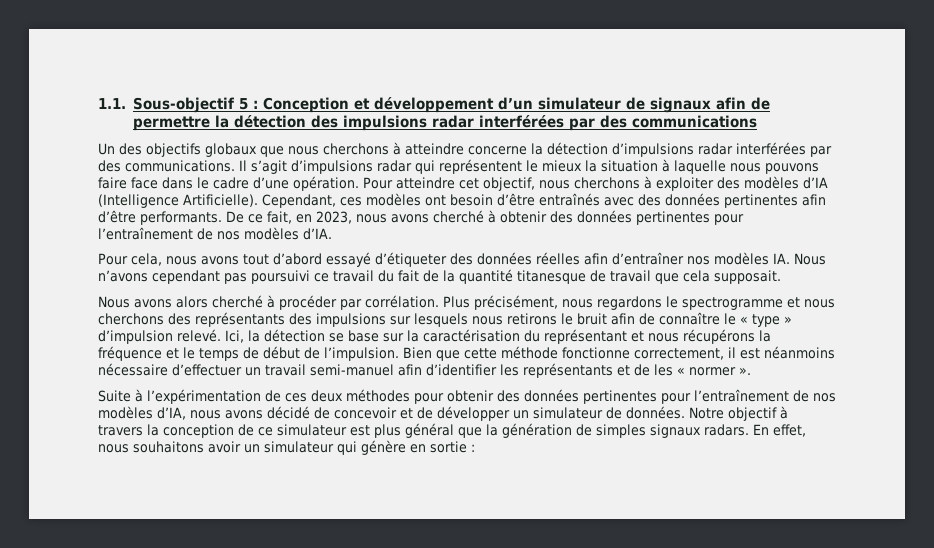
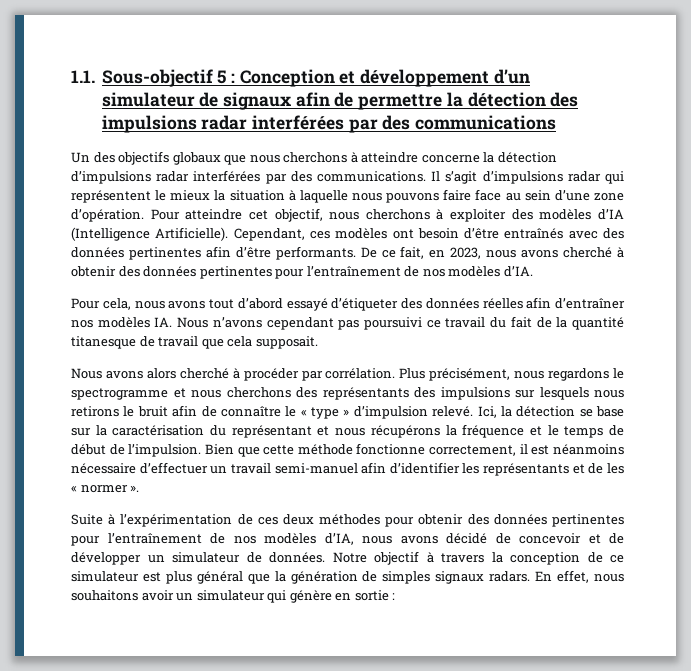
[162,176,359,191] dans le cadre d’une opération. -> [505,190,625,201] [71,209,144,222] au sein d’une zone d’opération.

